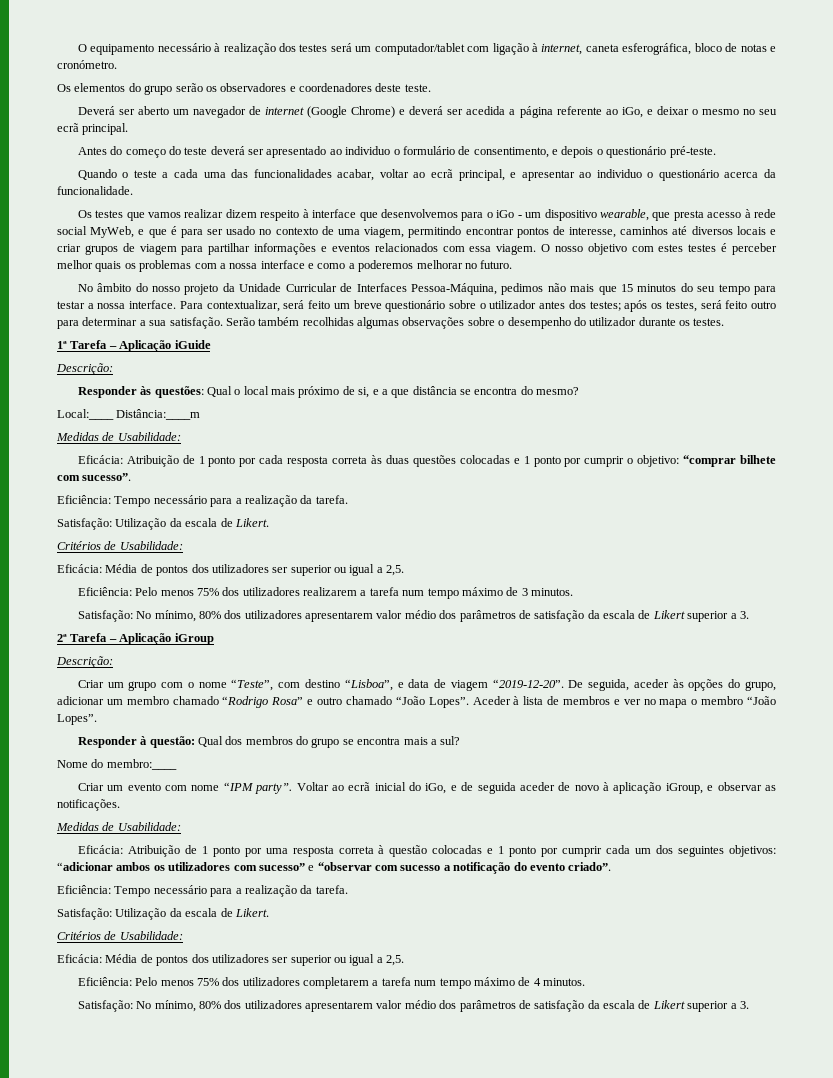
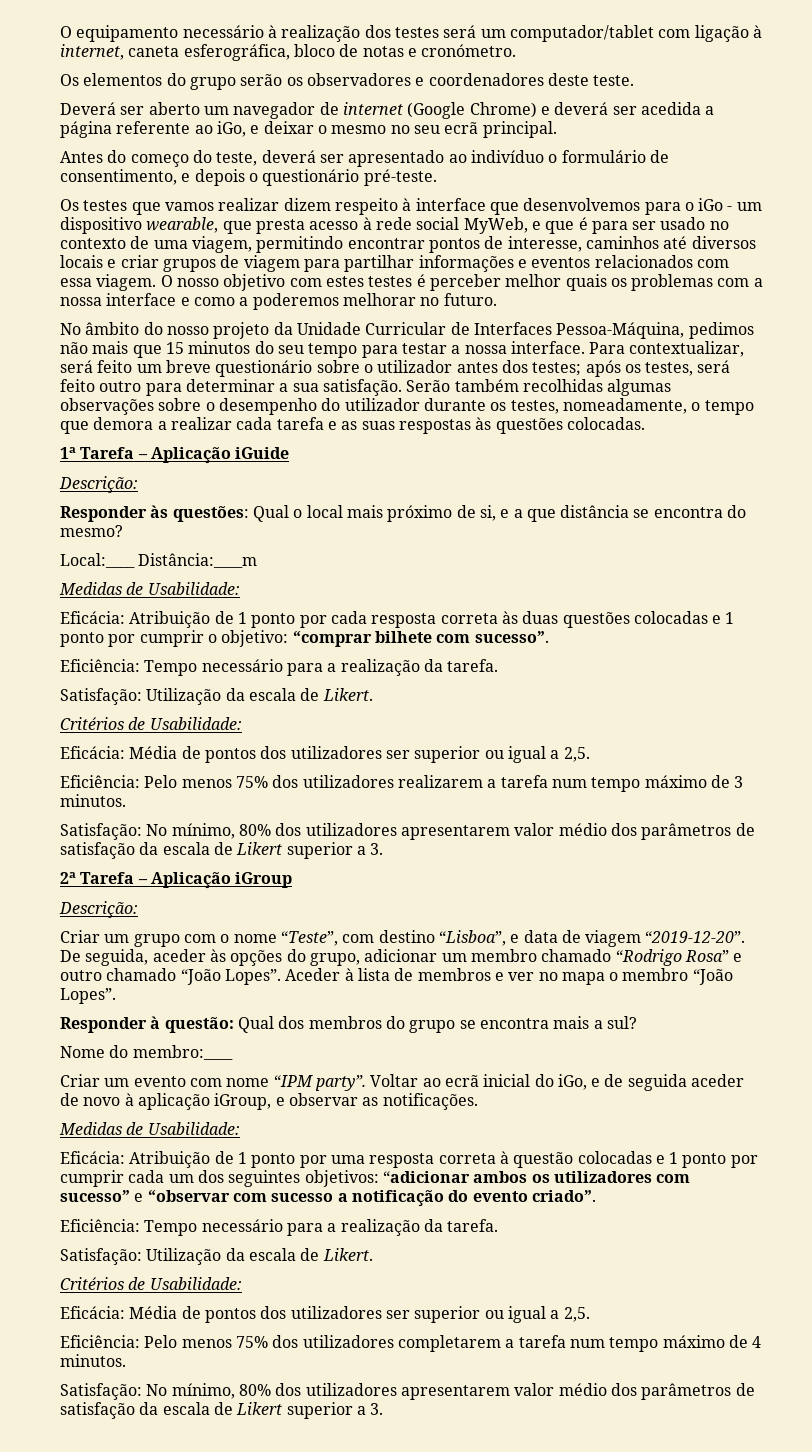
[184,147,208,155] teste -> [216,152,258,166] teste,
[345,146,391,155] individuo -> [470,150,544,163] indivíduo
[77,169,777,181] [57,186,133,195] // Quando o teste a cada uma das funcionalidades acabar, voltar ao ecrã principal, e apresentar ao individuo o questionário acerca da funcionalidade. -> (437, 177) none
[693,318,725,326] testes. -> [510,398,754,415] [60,417,645,434] testes, nomeadamente, o tempo que demora a realizar cada tarefa e as suas respostas às questões colocadas.

